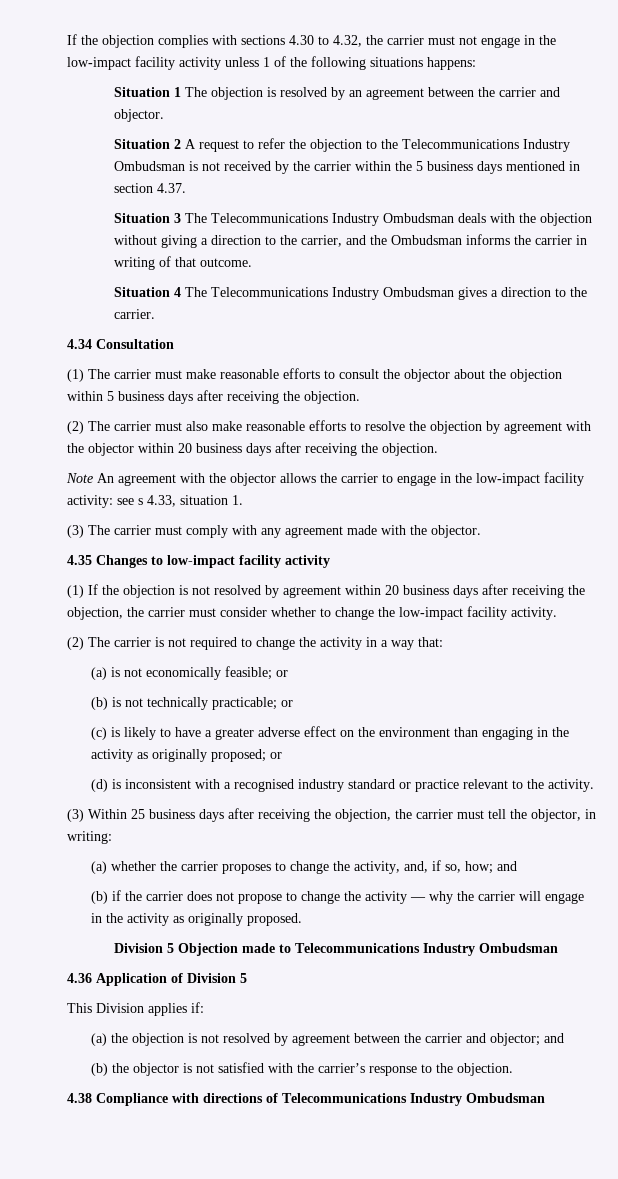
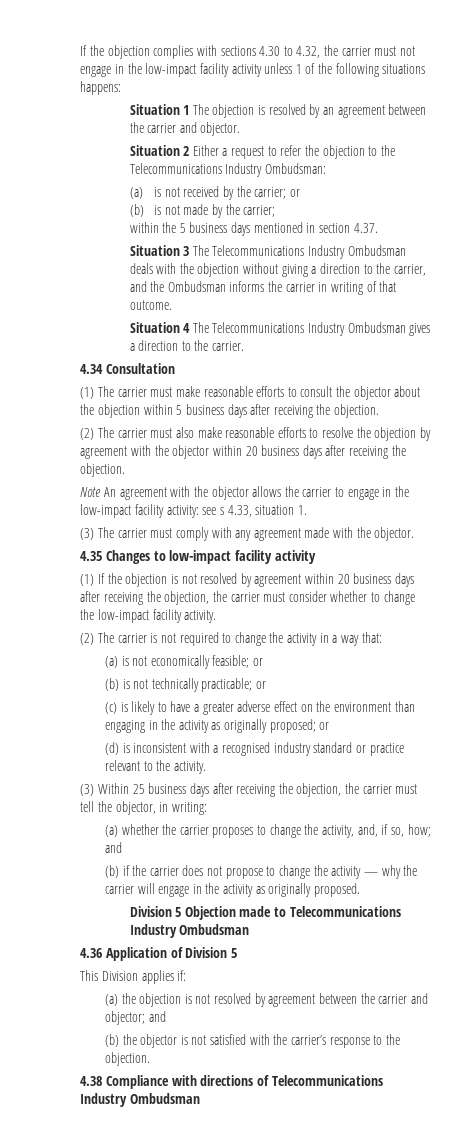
[185,139,197,149] A -> [192,145,228,156] Either a
[114,161,186,171] Ombudsman -> [264,163,326,174] [129,187,143,199] Ombudsman: // (a)
[314,161,352,171] carrier -> [254,187,301,199] [129,204,276,218] carrier; or // (b) is not made by the carrier; //

